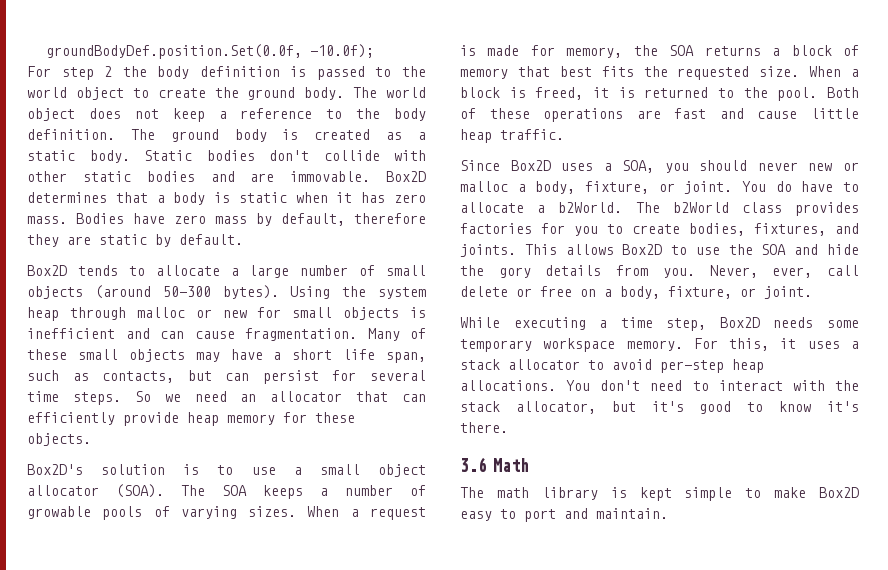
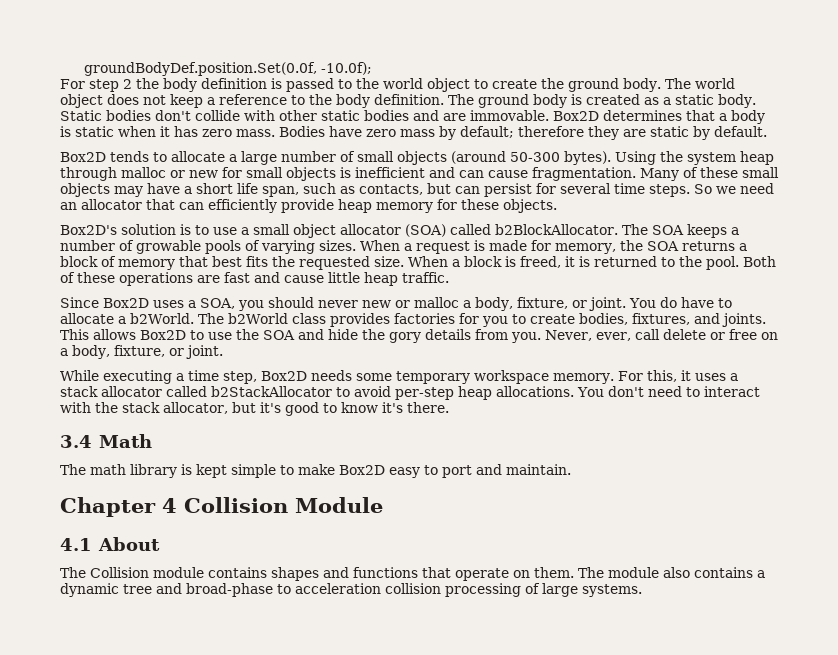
[281,213,345,226] default, -> [460,126,514,138] default;
[116,484,164,498] (SOA). -> [405,224,618,237] (SOA) called b2BlockAllocator.
(580, 364) none -> [166,386,332,397] called b2StackAllocator
[460,457,487,472] 3.6 -> [60,435,92,448] 3.4
(668, 513) none -> [60,497,383,517] [60,537,160,551] [60,567,765,581] [60,583,642,597] // Chapter 4 Collision Module // 4.1 About // The Collision module contains shapes and functions that operate on them. The module also contains a dynamic tree and broad-phase to acceleration collision processing of large systems.

